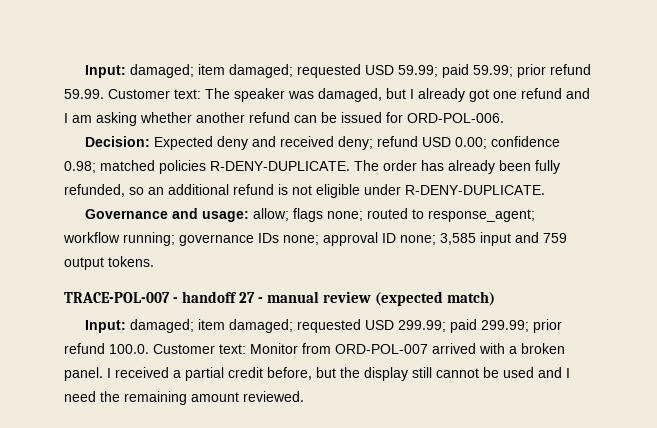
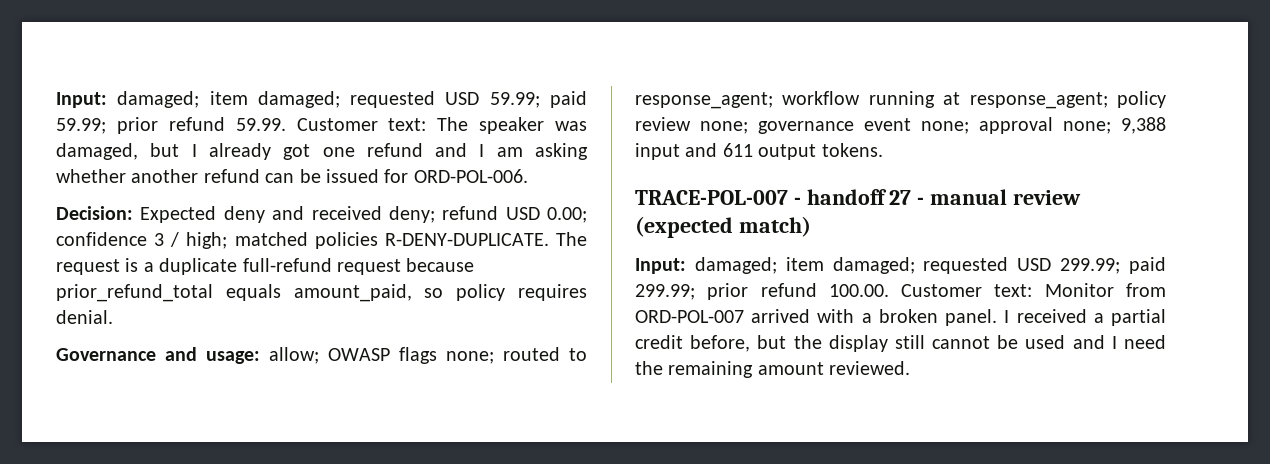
[64,161,96,173] 0.98; -> [154,232,228,249] 3 / high;
[383,160,560,174] [64,184,545,198] order has already been fully refunded, so an additional refund is not eligible under R-DENY-DUPLICATE. -> [56,258,475,275] [56,284,587,302] [56,310,113,324] request is a duplicate full-refund request because prior_refund_total equals amount_paid, so policy requires denial.
(289, 214) none -> [328,348,390,361] OWASP
[123,232,476,246] running; governance IDs none; approval ID none; 3,585 -> [868,91,1166,109] [635,117,1166,134] running at response_agent; policy review none; governance event none; approval none; 9,388
[543,233,567,243] 759 -> [722,143,753,157] 611
[109,344,149,354] 100.0. -> [828,284,889,297] 100.00.

